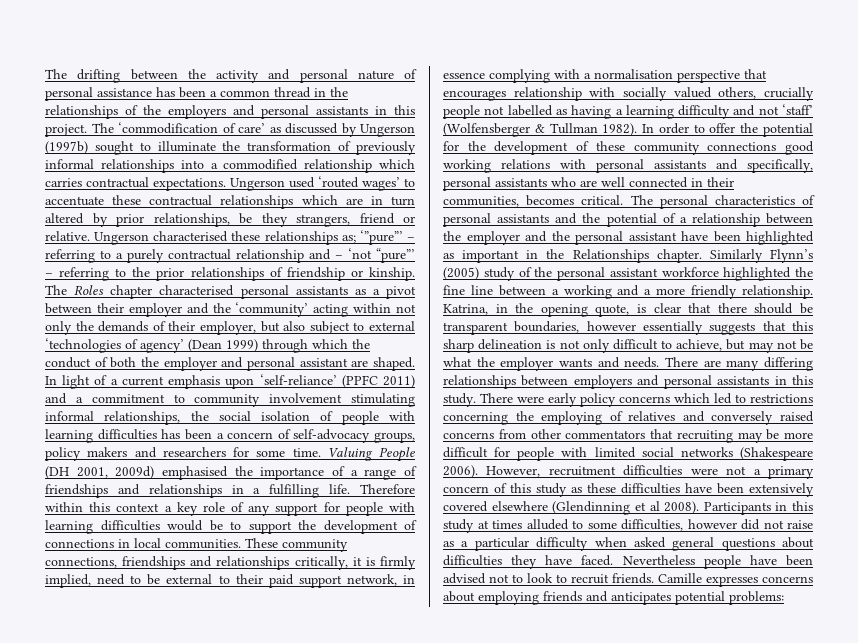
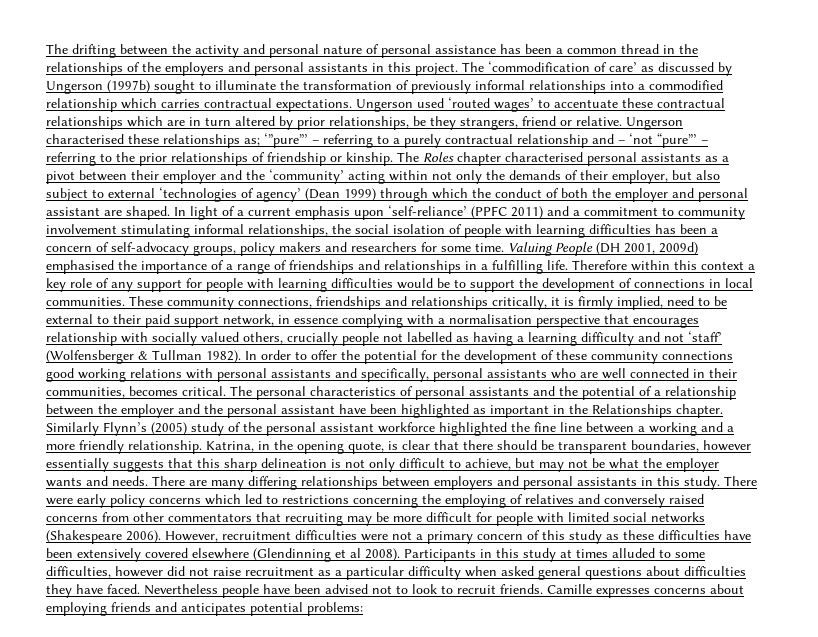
(813, 524) none -> [245,567,314,576] recruitment

